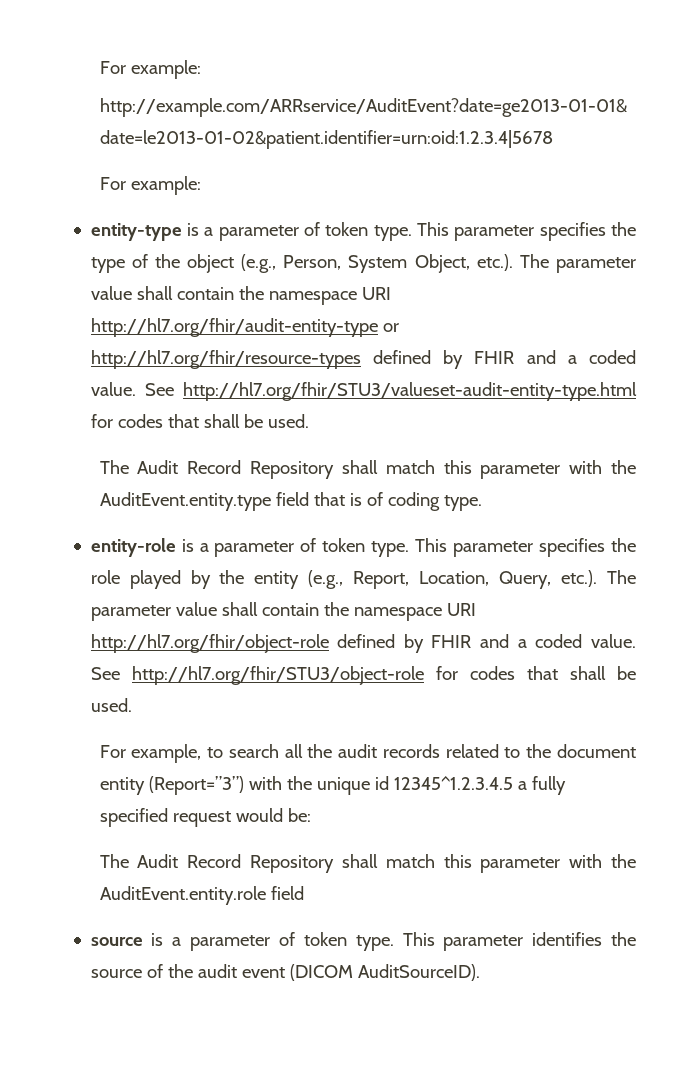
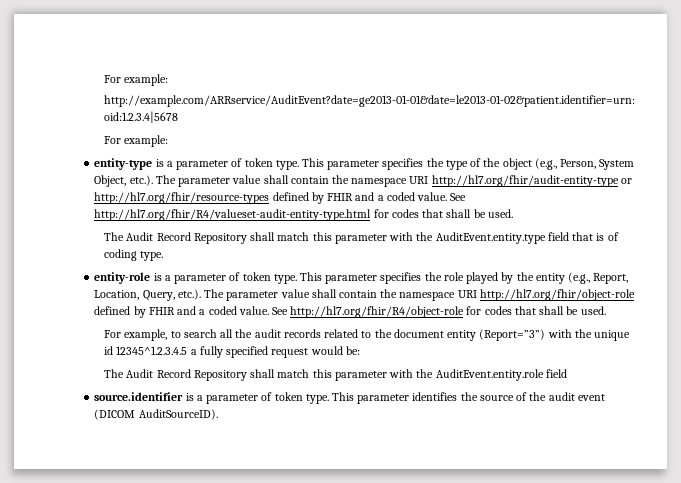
[183,382,638,401] http://hl7.org/fhir/STU3/valueset-audit-entity-type.html -> [94,209,372,221] http://hl7.org/fhir/R4/valueset-audit-entity-type.html
[131,666,424,685] http://hl7.org/fhir/STU3/object-role -> [290,306,465,318] http://hl7.org/fhir/R4/object-role
[90,937,143,946] source -> [94,392,184,401] source.identifier

